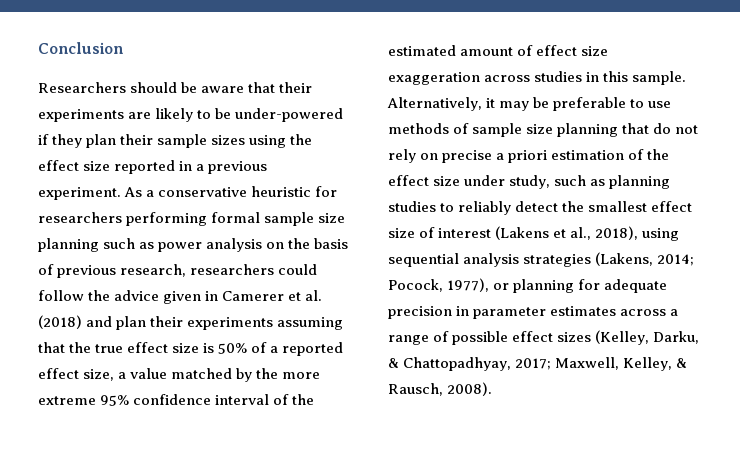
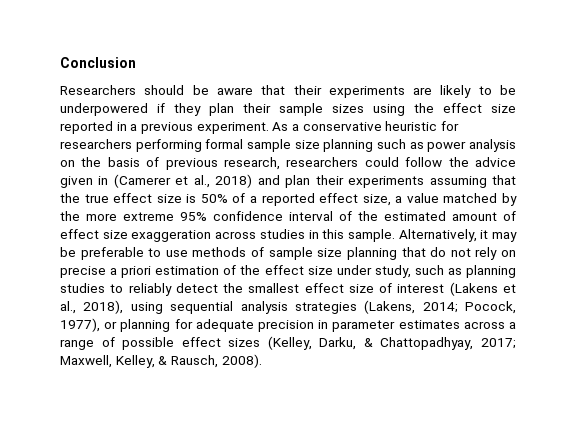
[235,108,344,122] under-powered -> [60,103,148,116] underpowered
[222,290,323,301] [38,315,82,329] Camerer et al. (2018) -> [113,174,253,188] (Camerer et al., 2018)

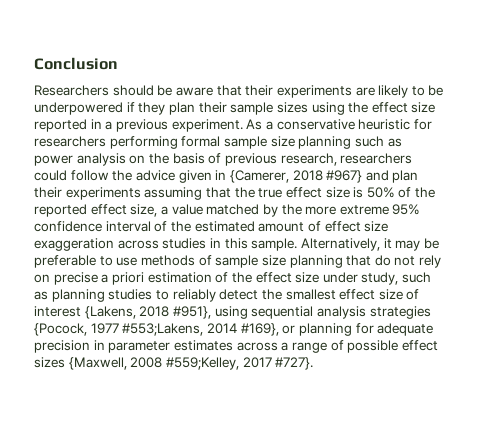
[113,174,253,188] (Camerer et al., 2018) -> [229,170,363,183] {Camerer, 2018 #967}
[249,196,257,203] a -> [415,187,436,198] the
[449,282,516,296] [60,300,516,314] [60,318,100,332] (Lakens et al., 2018), using sequential analysis strategies (Lakens, 2014; Pocock, 1977), -> [84,306,431,319] [34,323,279,336] {Lakens, 2018 #951}, using sequential analysis strategies {Pocock, 1977 #553;Lakens, 2014 #169},
[267,336,516,350] [60,354,262,368] (Kelley, Darku, & Chattopadhyay, 2017; Maxwell, Kelley, & Rausch, 2008). -> [68,357,314,370] {Maxwell, 2008 #559;Kelley, 2017 #727}.

